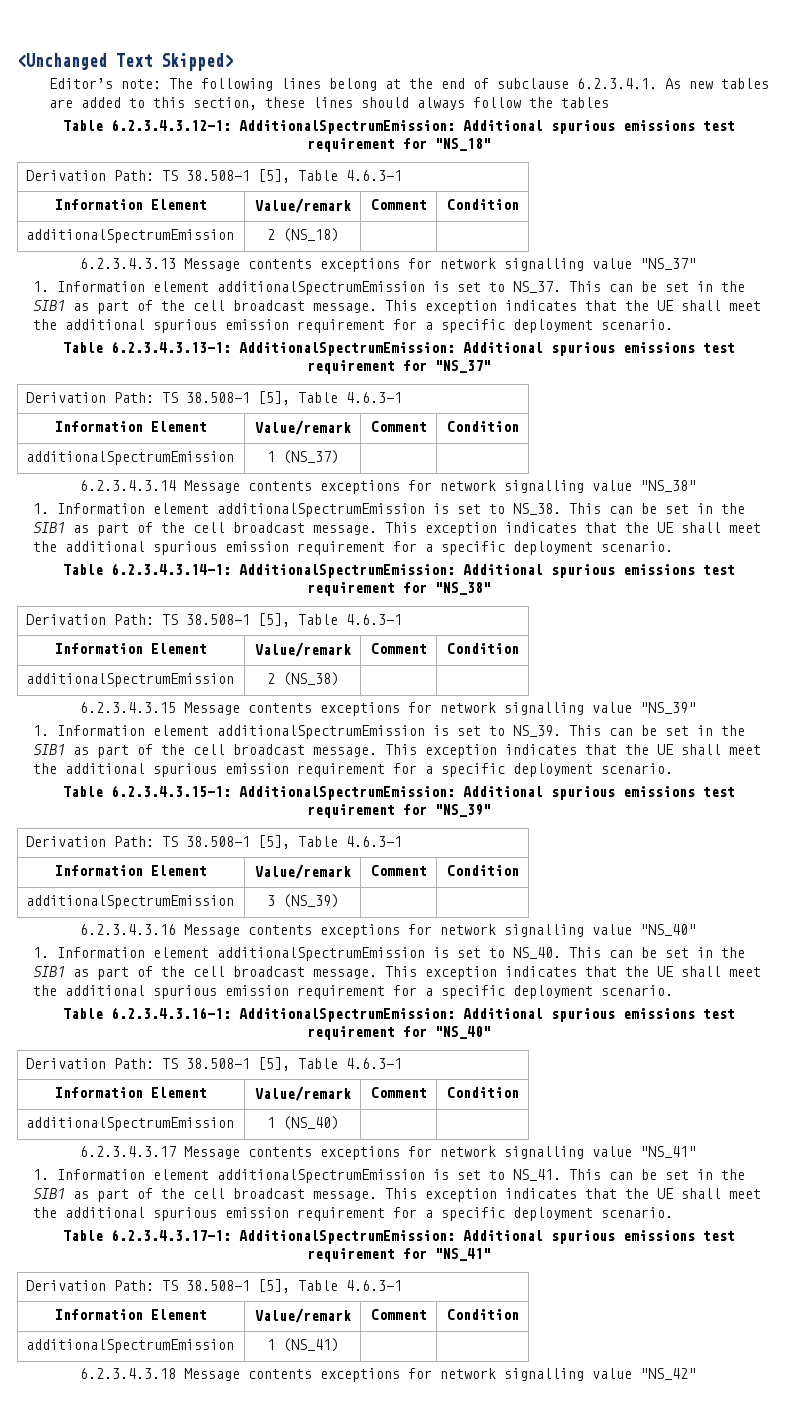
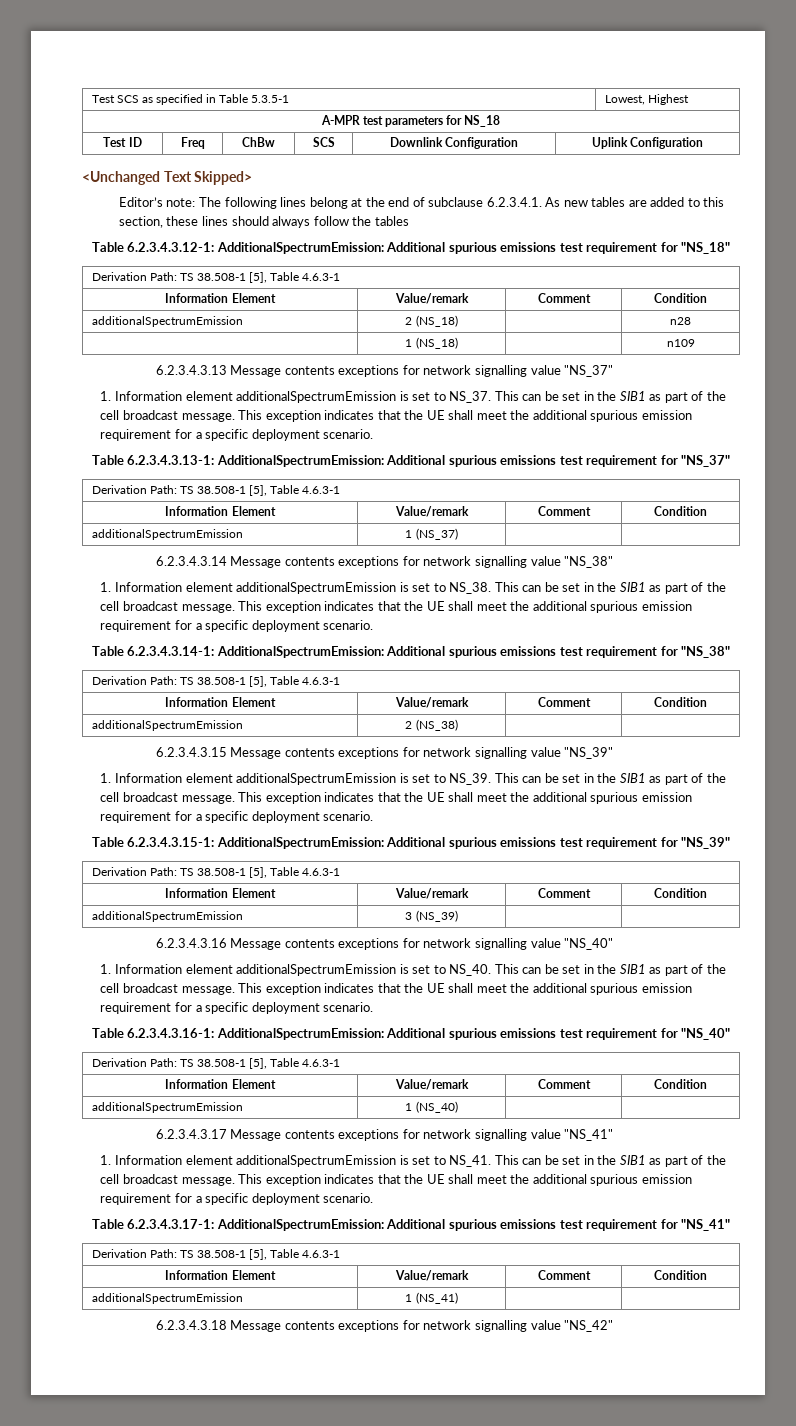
(17, 61) none -> [91,94,290,105] [604,94,689,105] [320,115,501,127] [103,137,142,147] [180,137,205,149] [242,137,275,147] [312,137,335,147] [389,137,519,149] [591,137,704,149] Test SCS as specified in Table 5.3.5-1 | Lowest, Highest // A-MPR test parameters for NS_18 // Test ID | Freq | ChBw | SCS | Downlink Configuration | Uplink Configuration //
(339, 235) none -> [670,317,691,325] [405,337,458,349] [666,339,695,347] n28 // | 1 (NS_18) | | n109

